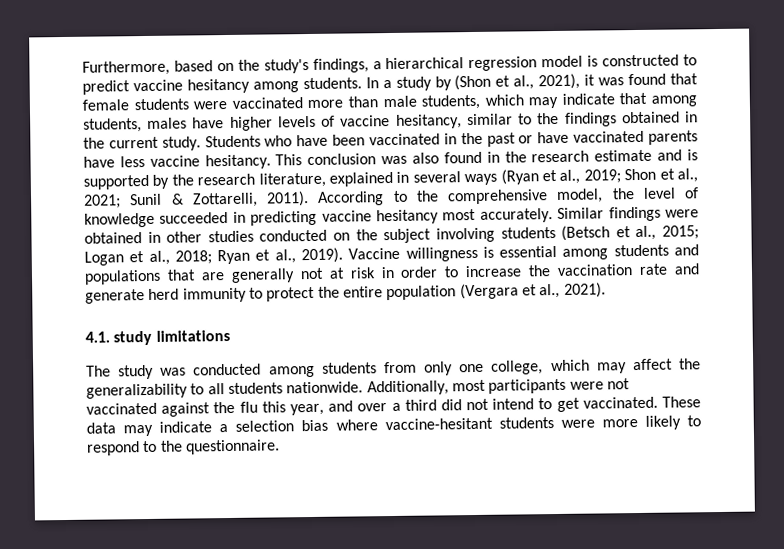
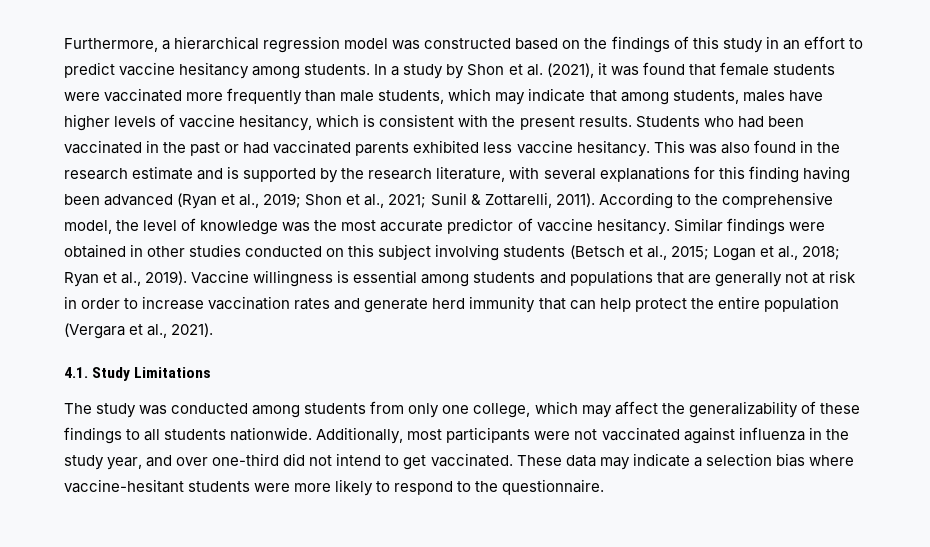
[173,54,680,74] based on the study's findings, a hierarchical regression model is constructed -> [162,36,845,53] a hierarchical regression model was constructed based on the findings of this study in an effort
[454,73,581,91] (Shon et al., 2021), -> [467,63,594,78] Shon et al. (2021),
(344, 104) none -> [227,88,303,105] frequently
[466,111,698,127] [83,136,201,151] similar to the findings obtained in the current study. -> [316,114,632,130] which is consistent with the present results.
[296,134,329,147] have -> [737,116,764,128] had
[537,131,570,144] have -> [243,142,270,154] had
[83,156,115,168] have -> [413,140,480,153] exhibited
[307,153,377,166] conclusion -> (685, 146) none
[329,171,498,187] explained in several ways -> [509,166,850,183] [64,194,174,206] with several explanations for this finding having been advanced
[159,208,553,226] succeeded in predicting vaccine hesitancy most accurately. -> [282,218,670,235] was the most accurate predictor of vaccine hesitancy.
[355,229,378,241] the -> [348,244,375,257] this
[528,263,669,277] the vaccination rate -> [208,296,331,310] vaccination rates
[248,287,263,299] to -> [538,298,631,312] that can help
[113,329,230,346] study limitations -> [92,367,212,381] Study Limitations
(188, 391) none -> [800,401,860,414] [64,427,122,444] of these findings
[213,401,286,414] the flu this -> [738,427,849,441] [64,455,104,470] influenza in the study
[391,399,437,412] a third -> [212,453,280,466] one-third

